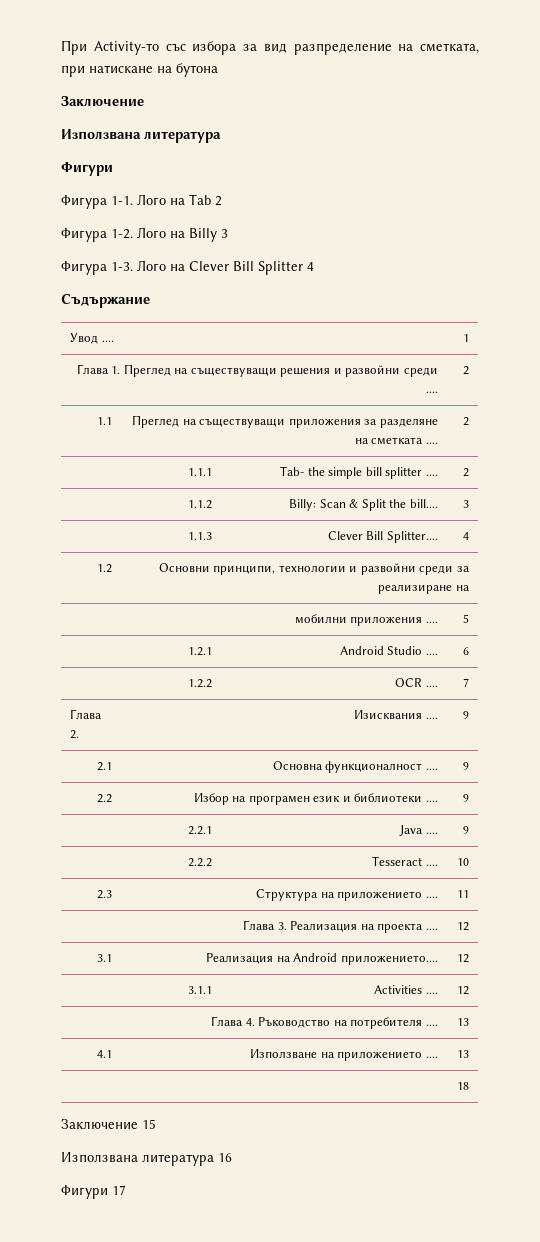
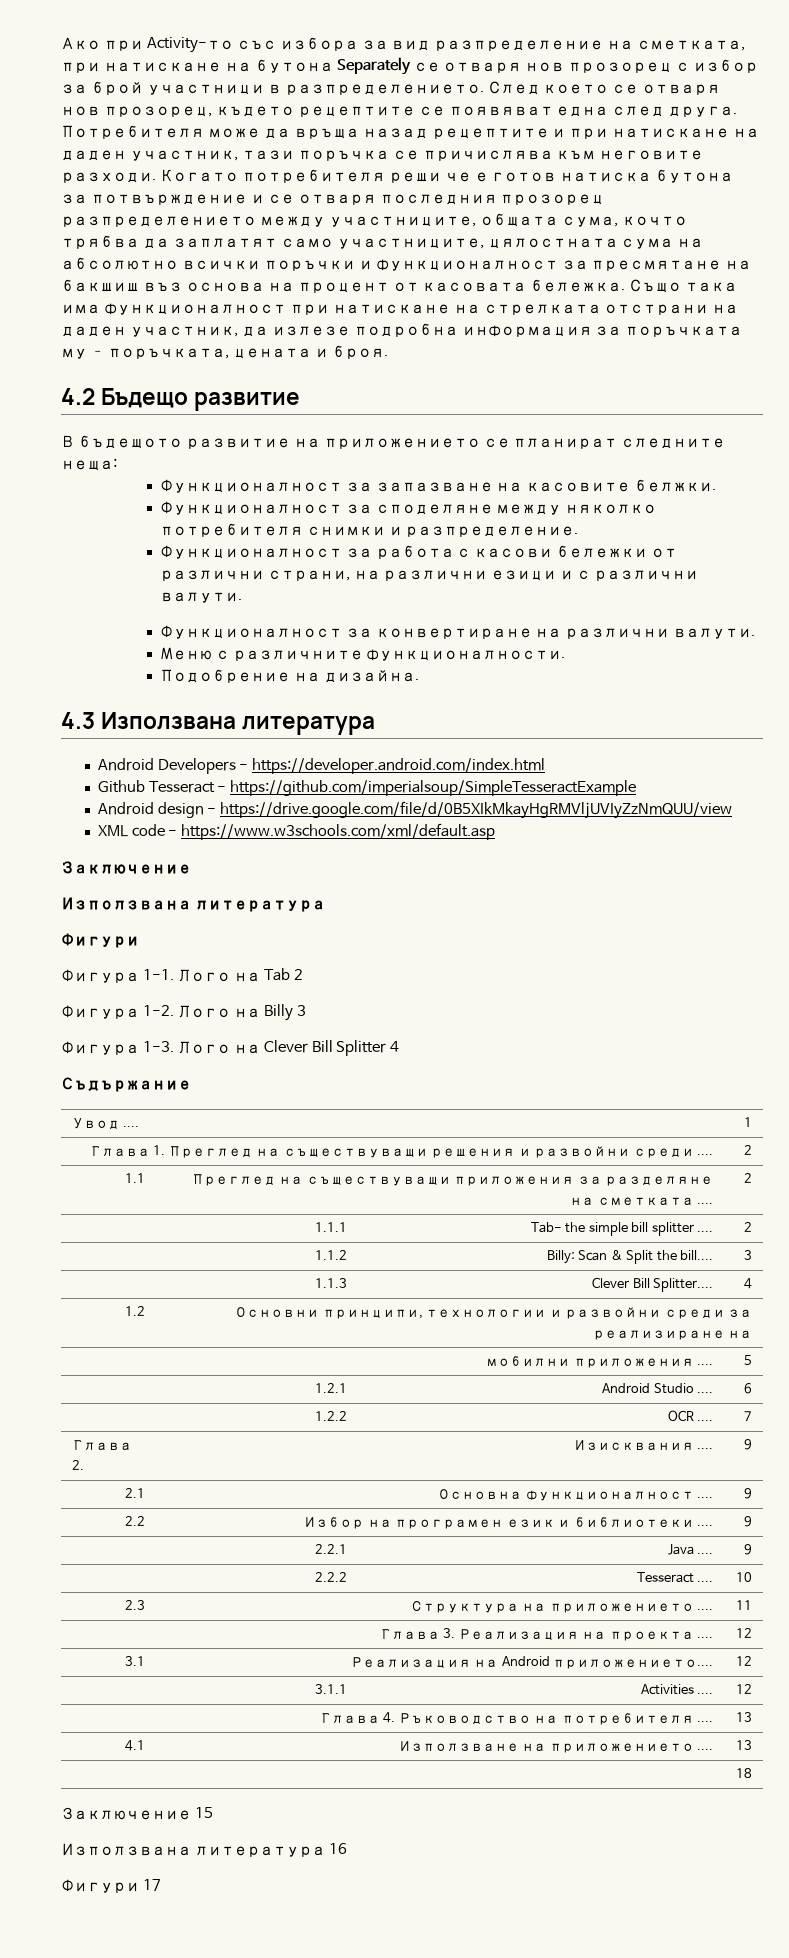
[61,40,87,55] При -> [61,37,143,51] Ако при
(218, 70) none -> [336,57,759,75] [61,81,721,95] [61,106,738,117] [61,125,760,139] [61,150,704,161] [61,169,734,183] [61,194,605,205] [61,213,687,227] [61,235,704,249] [61,257,752,271] [61,279,738,293] [61,303,739,315] [61,323,743,337] [61,345,388,359] [61,388,301,411] [61,435,726,449] [61,458,117,471] [159,479,717,493] [159,501,657,515] [159,523,579,537] [159,545,678,559] [159,570,699,581] [159,592,242,603] [159,625,756,639] [159,647,566,661] [159,669,419,683] [61,712,376,735] [97,758,546,774] [97,780,637,796] [97,801,733,819] [97,823,496,840] Separately се отваря нов прозорец с избор за брой участници в разпределението. След което се отваря нов прозорец, където рецептите се появяват една след друга. Потребителя може да връща назад рецептите и при натискане на даден участник, тази поръчка се причислява към неговите разходи. Когато потребителя реши че е готов натиска бутона за потвърждение и се отваря последния прозорец разпределението между участниците, общата сума, кочто трябва да заплатят само участниците, цялостната сума на абсолютно всички поръчки и функционалност за пресмятане на бакшиш въз основа на процент от касовата бележка. Също така има функционалност при натискане на стрелката отстрани на даден участник, да излезе подробна информация за поръчката му – поръчката, цената и броя. // 4.2 Бъдещо развитие // В бъдещото развитие на приложението се планират следните неща: // Функционалност за запазване на касовите белжки. // Функционалност за споделяне между няколко потребителя снимки и разпределение. // Функционалност за работа с касови бележки от различни страни, на различни езици и с различни валути. // Функционалност за конвертиране на различни валути. // Меню с различните функционалности. // Подобрение на дизайна. // 4.3 Използвана литература // Android Developers - https://developer.android.com/index.html // Github Tesseract - https://github.com/imperialsoup/SimpleTesseractExample // Android design - https://drive.google.com/file/d/0B5XIkMkayHgRMVljUVIyZzNmQUU/view // XML code - https://www.w3schools.com/xml/default.asp

